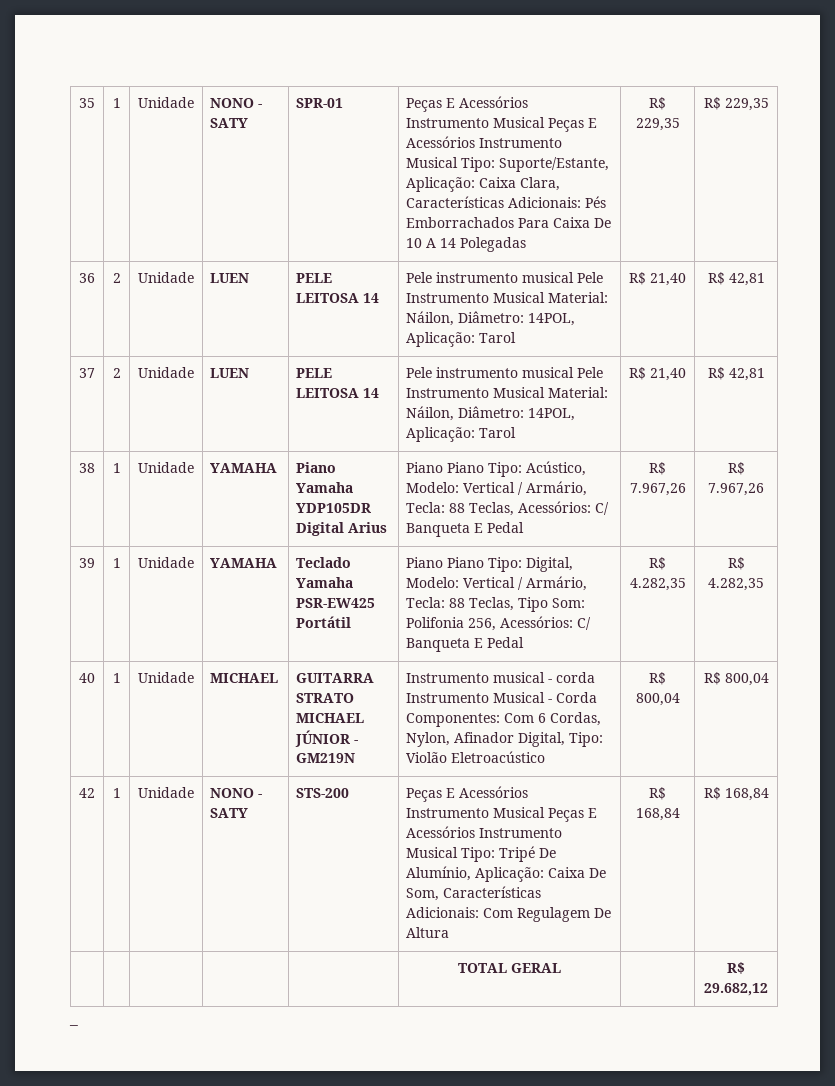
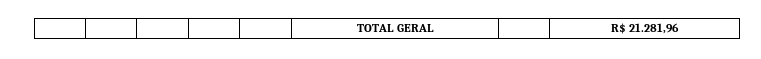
[79,98,95,108] [112,98,121,108] [138,97,194,108] [210,98,263,108] [210,118,249,128] [296,98,344,108] [406,96,529,112] [406,117,598,132] [406,136,563,148] [406,157,610,172] [406,177,561,192] [406,196,607,208] [406,217,612,228] [406,237,527,252] [649,97,666,110] [635,118,680,131] [703,97,769,111] [79,273,95,283] [112,273,121,283] [138,272,194,283] [210,273,250,283] [296,273,333,283] [296,293,380,303] [406,272,604,283] [406,292,609,303] [406,311,576,326] [406,332,517,347] [629,272,686,286] [707,272,765,286] [79,368,95,378] [112,368,121,378] [138,367,194,378] [210,368,250,378] [296,368,333,378] [296,388,380,398] [406,367,604,378] [406,387,609,398] [406,406,576,421] [406,427,517,442] [629,367,686,381] [707,367,765,381] [79,463,95,473] [112,463,121,473] [138,462,194,473] [210,463,278,473] [296,462,337,473] [296,482,354,493] [296,503,372,513] [296,522,388,536] [406,461,587,477] [406,481,588,496] [406,501,610,516] [406,522,525,537] [649,462,666,475] [629,483,686,496] [727,462,745,475] [708,483,764,496] [79,558,95,568] [112,558,121,568] [138,557,194,568] [210,558,278,568] [296,557,352,568] [296,577,354,588] [296,598,376,608] [296,616,352,628] [406,557,574,572] [406,576,588,591] [406,597,586,612] [406,616,592,631] [406,637,525,652] [649,557,666,570] [629,578,686,591] [727,557,745,570] [708,578,764,591] [79,673,95,683] [112,673,121,683] [138,672,194,683] [210,673,279,683] [296,673,375,683] [296,693,355,703] [296,713,365,723] [295,730,359,747] [296,753,356,763] [406,672,596,683] [406,692,598,703] [406,712,602,727] [406,732,604,747] [406,751,546,763] [649,672,666,685] [635,693,680,706] [703,672,769,686] [79,788,95,798] [112,788,121,798] [138,787,194,798] [210,788,263,798] [210,808,249,818] [296,788,350,798] [406,786,529,802] [406,807,598,822] [406,826,563,838] [406,846,557,862] [406,866,607,882] [406,886,542,901] [406,907,612,922] [406,927,450,938] [649,787,666,800] [635,808,680,821] [703,787,769,801] 35 | 1 | Unidade | NONO - SATY | SPR-01 | Peças E Acessórios Instrumento Musical Peças E Acessórios Instrumento Musical Tipo: Suporte/Estante, Aplicação: Caixa Clara, Características Adicionais: Pés Emborrachados Para Caixa De 10 A 14 Polegadas | R$ 229,35 | R$ 229,35 // 36 | 2 | Unidade | LUEN | PELE LEITOSA 14 | Pele instrumento musical Pele Instrumento Musical Material: Náilon, Diâmetro: 14POL, Aplicação: Tarol | R$ 21,40 | R$ 42,81 // 37 | 2 | Unidade | LUEN | PELE LEITOSA 14 | Pele instrumento musical Pele Instrumento Musical Material: Náilon, Diâmetro: 14POL, Aplicação: Tarol | R$ 21,40 | R$ 42,81 // 38 | 1 | Unidade | YAMAHA | Piano Yamaha YDP105DR Digital Arius | Piano Piano Tipo: Acústico, Modelo: Vertical / Armário, Tecla: 88 Teclas, Acessórios: C/ Banqueta E Pedal | R$ 7.967,26 | R$ 7.967,26 // 39 | 1 | Unidade | YAMAHA | Teclado Yamaha PSR-EW425 Portátil | Piano Piano Tipo: Digital, Modelo: Vertical / Armário, Tecla: 88 Teclas, Tipo Som: Polifonia 256, Acessórios: C/ Banqueta E Pedal | R$ 4.282,35 | R$ 4.282,35 // 40 | 1 | Unidade | MICHAEL | GUITARRA STRATO MICHAEL JÚNIOR - GM219N | Instrumento musical - corda Instrumento Musical - Corda Componentes: Com 6 Cordas, Nylon, Afinador Digital, Tipo: Violão Eletroacústico | R$ 800,04 | R$ 800,04 // 42 | 1 | Unidade | NONO - SATY | STS-200 | Peças E Acessórios Instrumento Musical Peças E Acessórios Instrumento Musical Tipo: Tripé De Alumínio, Aplicação: Caixa De Som, Características Adicionais: Com Regulagem De Altura | R$ 168,84 | R$ 168,84 // -> (357, 28) none
[704,983,768,996] [69,1025,78,1030] 29.682,12 // – -> [629,23,680,34] 21.281,96

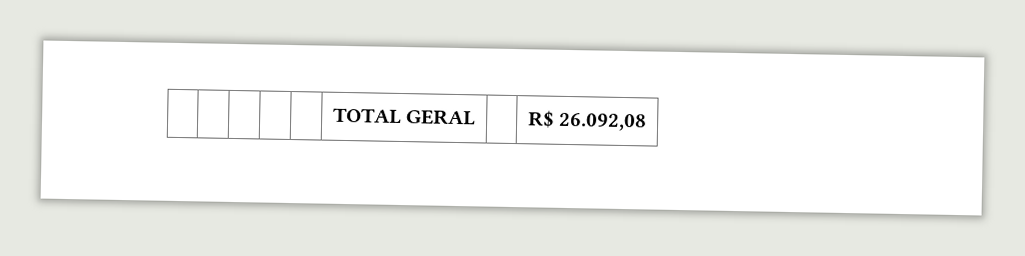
[629,23,680,34] 21.281,96 -> [558,112,648,132] 26.092,08

